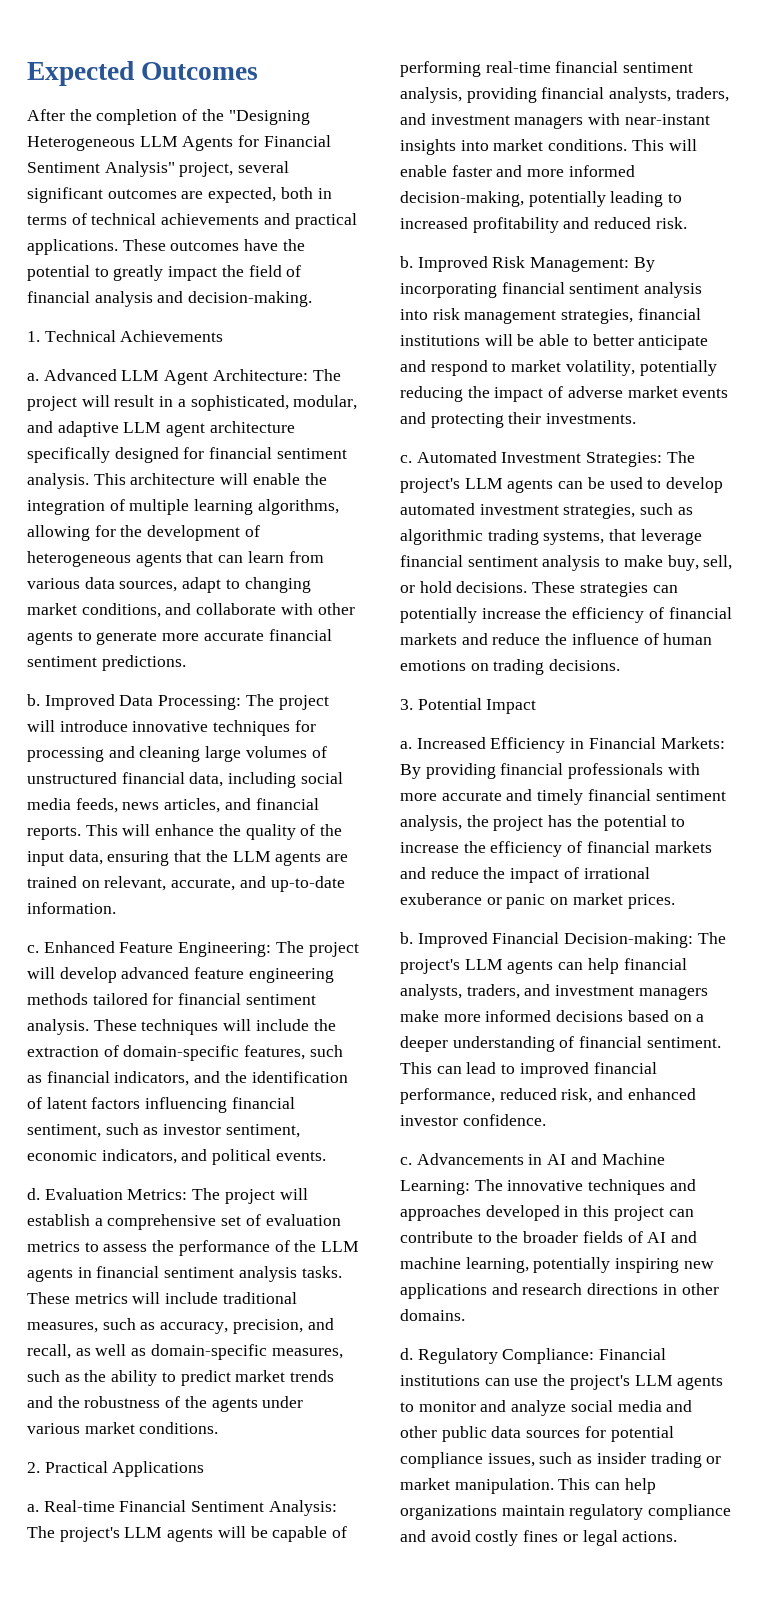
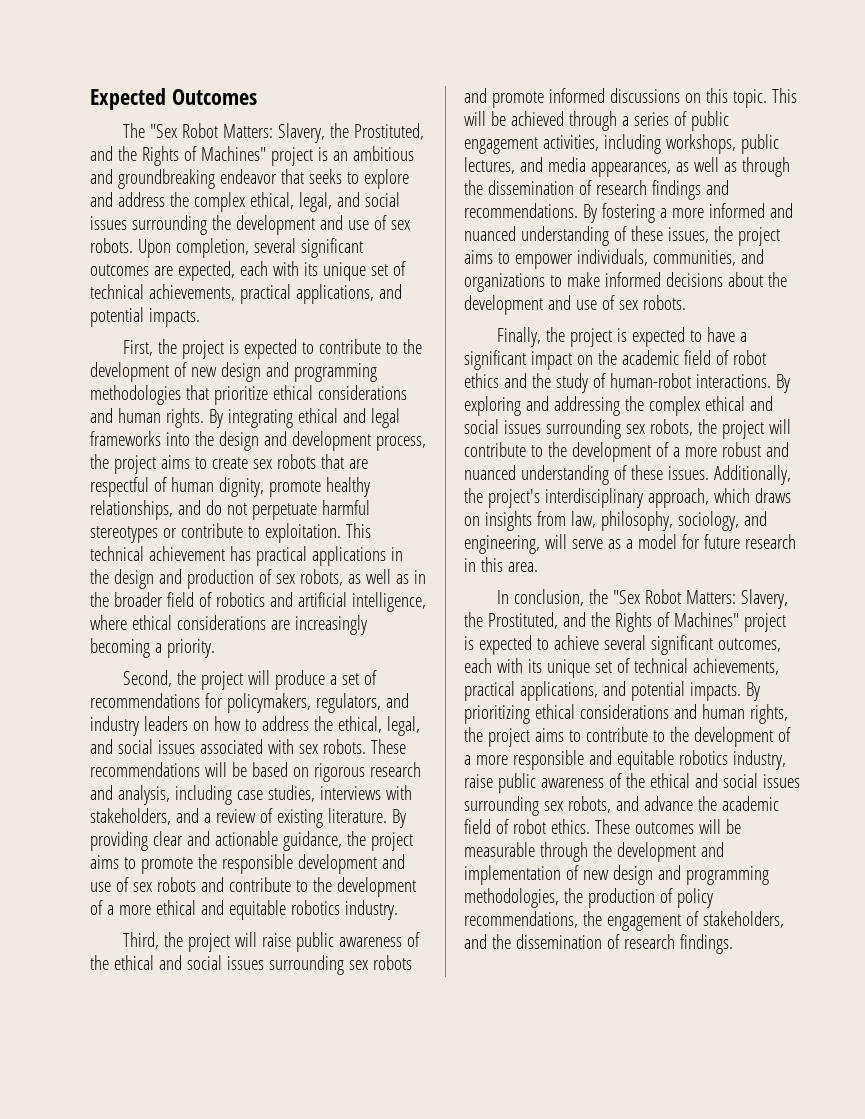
[27,109,310,125] [27,135,331,151] [27,161,234,177] After the completion of the "Designing Heterogeneous LLM Agents for Financial Sentiment Analysis" project, -> [122,123,424,143] [90,146,414,166] [90,169,409,189] [90,192,400,212] [90,215,410,235] [90,238,249,258] The "Sex Robot Matters: Slavery, the Prostituted, and the Rights of Machines" project is an ambitious and groundbreaking endeavor that seeks to explore and address the complex ethical, legal, and social issues surrounding the development and use of sex robots. Upon completion,
[280,187,332,199] [27,213,357,229] [27,239,305,255] [27,265,302,281] [27,291,313,307] [27,330,224,342] [27,369,341,385] [27,395,358,411] [27,421,295,437] [27,447,347,463] [27,473,327,489] [27,499,339,515] [27,525,260,541] [27,551,324,567] [27,577,311,593] [27,603,355,618] [27,629,332,645] [27,655,186,671] [27,694,329,710] [27,720,316,736] [27,746,327,762] [27,772,343,788] [27,798,319,813] [27,824,343,840] [27,850,349,866] [27,876,345,892] [27,902,116,914] [27,941,359,957] [27,967,334,983] [27,993,316,1005] [27,1019,336,1035] [27,1045,343,1061] [27,1071,348,1086] [27,1097,295,1113] [27,1123,300,1138] [27,1149,326,1165] [27,1188,308,1204] [27,1214,341,1230] [27,1240,360,1256] [27,1266,342,1282] [27,1292,297,1304] [27,1318,334,1334] [27,1344,343,1360] [27,1370,335,1386] [27,1396,304,1412] [27,1422,219,1434] [27,1461,205,1477] [27,1500,337,1516] [27,1526,348,1542] [400,61,694,77] [400,87,729,103] [400,113,710,129] [400,139,697,155] [400,165,635,177] [400,191,683,207] [400,217,687,233] [400,256,655,272] [400,282,703,298] [400,308,701,324] [400,334,709,350] [400,360,717,376] [400,386,729,402] [400,412,637,428] [400,451,695,467] [400,477,724,493] [400,503,693,519] [400,529,702,545] [400,555,733,571] [400,581,678,597] [400,607,732,623] [400,633,713,645] [400,659,621,675] [400,698,537,714] [400,737,725,753] [400,763,700,779] [400,789,726,805] [400,815,686,831] [400,841,712,857] [400,867,650,883] [400,893,675,909] [400,932,726,948] [400,958,687,974] [400,984,708,1000] [400,1010,705,1022] [400,1036,721,1052] [400,1062,657,1078] [400,1088,696,1104] [400,1114,546,1126] [400,1153,665,1165] [400,1179,696,1195] [400,1205,694,1221] [400,1231,698,1243] [400,1257,714,1273] [400,1283,719,1299] [400,1309,465,1321] [400,1348,667,1364] [400,1374,724,1390] [400,1400,693,1416] [400,1426,674,1442] [400,1452,722,1468] [400,1478,656,1494] [400,1504,732,1520] [400,1530,678,1546] both in terms of technical achievements and practical applications. These outcomes have the potential to greatly impact the field of financial analysis and decision-making. // 1. Technical Achievements // a. Advanced LLM Agent Architecture: The project will result in a sophisticated, modular, and adaptive LLM agent architecture specifically designed for financial sentiment analysis. This architecture will enable the integration of multiple learning algorithms, allowing for the development of heterogeneous agents that can learn from various data sources, adapt to changing market conditions, and collaborate with other agents to generate more accurate financial sentiment predictions. // b. Improved Data Processing: The project will introduce innovative techniques for processing and cleaning large volumes of unstructured financial data, including social media feeds, news articles, and financial reports. This will enhance the quality of the input data, ensuring that the LLM agents are trained on relevant, accurate, and up-to-date information. // c. Enhanced Feature Engineering: The project will develop advanced feature engineering methods tailored for financial sentiment analysis. These techniques will include the extraction of domain-specific features, such as financial indicators, and the identification of latent factors influencing financial sentiment, such as investor sentiment, economic indicators, and political events. // d. Evaluation Metrics: The project will establish a comprehensive set of evaluation metrics to assess the performance of the LLM agents in financial sentiment analysis tasks. These metrics will include traditional measures, such as accuracy, precision, and recall, as well as domain-specific measures, such as the ability to predict market trends and the robustness of the agents under various market conditions. // 2. Practical Applications // a. Real-time Financial Sentiment Analysis: The project's LLM agents will be capable of performing real-time financial sentiment analysis, providing financial analysts, traders, and investment managers with near-instant insights into market conditions. This will enable faster and more informed decision-making, potentially leading to increased profitability and reduced risk. // b. Improved Risk Management: By incorporating financial sentiment analysis into risk management strategies, financial institutions will be able to better anticipate and respond to market volatility, potentially reducing the impact of adverse market events and protecting their investments. // c. Automated Investment Strategies: The project's LLM agents can be used to develop automated investment strategies, such as algorithmic trading systems, that leverage financial sentiment analysis to make buy, sell, or hold decisions. These strategies can potentially increase the efficiency of financial markets and reduce the influence of human emotions on trading decisions. // 3. Potential Impact // a. Increased Efficiency in Financial Markets: By providing financial professionals with more accurate and timely financial sentiment analysis, the project has the potential to increase the efficiency of financial markets and reduce the impact of irrational exuberance or panic on market prices. // b. Improved Financial Decision-making: The project's LLM agents can help financial analysts, traders, and investment managers make more informed decisions based on a deeper understanding of financial sentiment. This can lead to improved financial performance, reduced risk, and enhanced investor confidence. // c. Advancements in AI and Machine Learning: The innovative techniques and approaches developed in this project can contribute to the broader fields of AI and machine learning, potentially inspiring new applications and research directions in other domains. // d. Regulatory Compliance: Financial institutions can use the project's LLM agents to monitor and analyze social media and other public data sources for potential compliance issues, such as insider trading or market manipulation. This can help organizations maintain regulatory compliance and avoid costly fines or legal actions. -> [239,261,406,281] [90,284,402,304] [90,307,200,327] [122,339,422,359] [90,362,377,382] [90,385,407,405] [90,408,400,428] [90,431,426,451] [90,454,368,474] [90,477,370,497] [90,500,370,520] [90,523,371,543] [90,546,403,566] [90,569,426,589] [90,592,426,612] [90,615,367,635] [90,638,215,658] [122,670,377,690] [90,693,409,713] [90,716,420,736] [90,739,406,754] [90,762,421,782] [90,785,412,805] [90,808,406,828] [90,831,413,851] [90,854,405,874] [90,877,416,897] [90,900,398,920] [122,932,420,952] [90,955,412,975] [464,88,797,108] [464,111,729,131] [464,134,779,154] [464,157,790,177] [464,180,729,200] [464,203,793,223] [464,226,780,246] [464,249,764,269] [464,272,787,292] [464,295,686,315] [496,327,747,347] [464,350,766,370] [464,373,790,393] [464,396,773,416] [464,419,791,439] [464,442,789,462] [464,465,791,485] [464,488,791,508] [464,511,767,531] [464,534,796,554] [464,557,538,572] [496,589,788,609] [464,612,786,632] [464,635,781,655] [464,658,779,678] [464,681,760,701] [464,704,788,724] [464,727,791,747] [464,750,786,770] [464,773,800,793] [464,796,779,816] [464,819,741,834] [464,842,724,862] [464,865,769,885] [464,888,713,908] [464,911,784,931] [464,934,733,954] each with its unique set of technical achievements, practical applications, and potential impacts. // First, the project is expected to contribute to the development of new design and programming methodologies that prioritize ethical considerations and human rights. By integrating ethical and legal frameworks into the design and development process, the project aims to create sex robots that are respectful of human dignity, promote healthy relationships, and do not perpetuate harmful stereotypes or contribute to exploitation. This technical achievement has practical applications in the design and production of sex robots, as well as in the broader field of robotics and artificial intelligence, where ethical considerations are increasingly becoming a priority. // Second, the project will produce a set of recommendations for policymakers, regulators, and industry leaders on how to address the ethical, legal, and social issues associated with sex robots. These recommendations will be based on rigorous research and analysis, including case studies, interviews with stakeholders, and a review of existing literature. By providing clear and actionable guidance, the project aims to promote the responsible development and use of sex robots and contribute to the development of a more ethical and equitable robotics industry. // Third, the project will raise public awareness of the ethical and social issues surrounding sex robots and promote informed discussions on this topic. This will be achieved through a series of public engagement activities, including workshops, public lectures, and media appearances, as well as through the dissemination of research findings and recommendations. By fostering a more informed and nuanced understanding of these issues, the project aims to empower individuals, communities, and organizations to make informed decisions about the development and use of sex robots. // Finally, the project is expected to have a significant impact on the academic field of robot ethics and the study of human-robot interactions. By exploring and addressing the complex ethical and social issues surrounding sex robots, the project will contribute to the development of a more robust and nuanced understanding of these issues. Additionally, the project's interdisciplinary approach, which draws on insights from law, philosophy, sociology, and engineering, will serve as a model for future research in this area. // In conclusion, the "Sex Robot Matters: Slavery, the Prostituted, and the Rights of Machines" project is expected to achieve several significant outcomes, each with its unique set of technical achievements, practical applications, and potential impacts. By prioritizing ethical considerations and human rights, the project aims to contribute to the development of a more responsible and equitable robotics industry, raise public awareness of the ethical and social issues surrounding sex robots, and advance the academic field of robot ethics. These outcomes will be measurable through the development and implementation of new design and programming methodologies, the production of policy recommendations, the engagement of stakeholders, and the dissemination of research findings.

